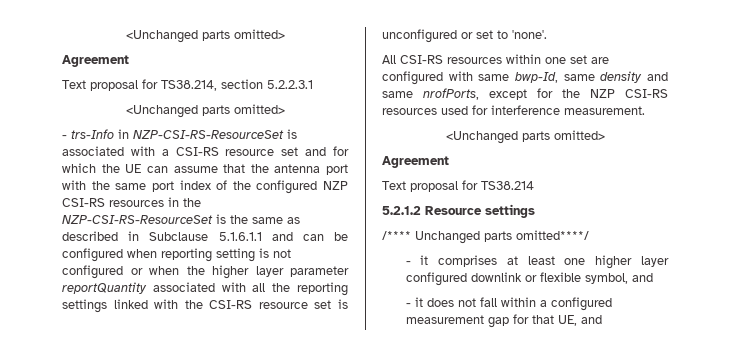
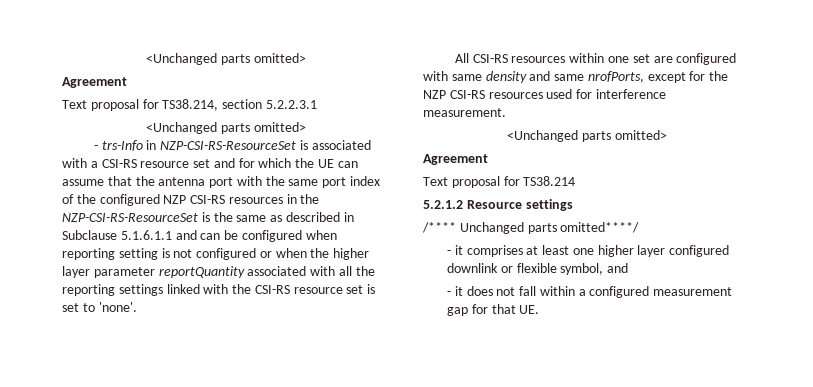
[382,29,473,43] unconfigured or -> (376, 289) none
[515,72,595,83] bwp-Id, same -> (482, 77) none
[557,315,602,326] UE, and -> [519,305,540,314] UE.

